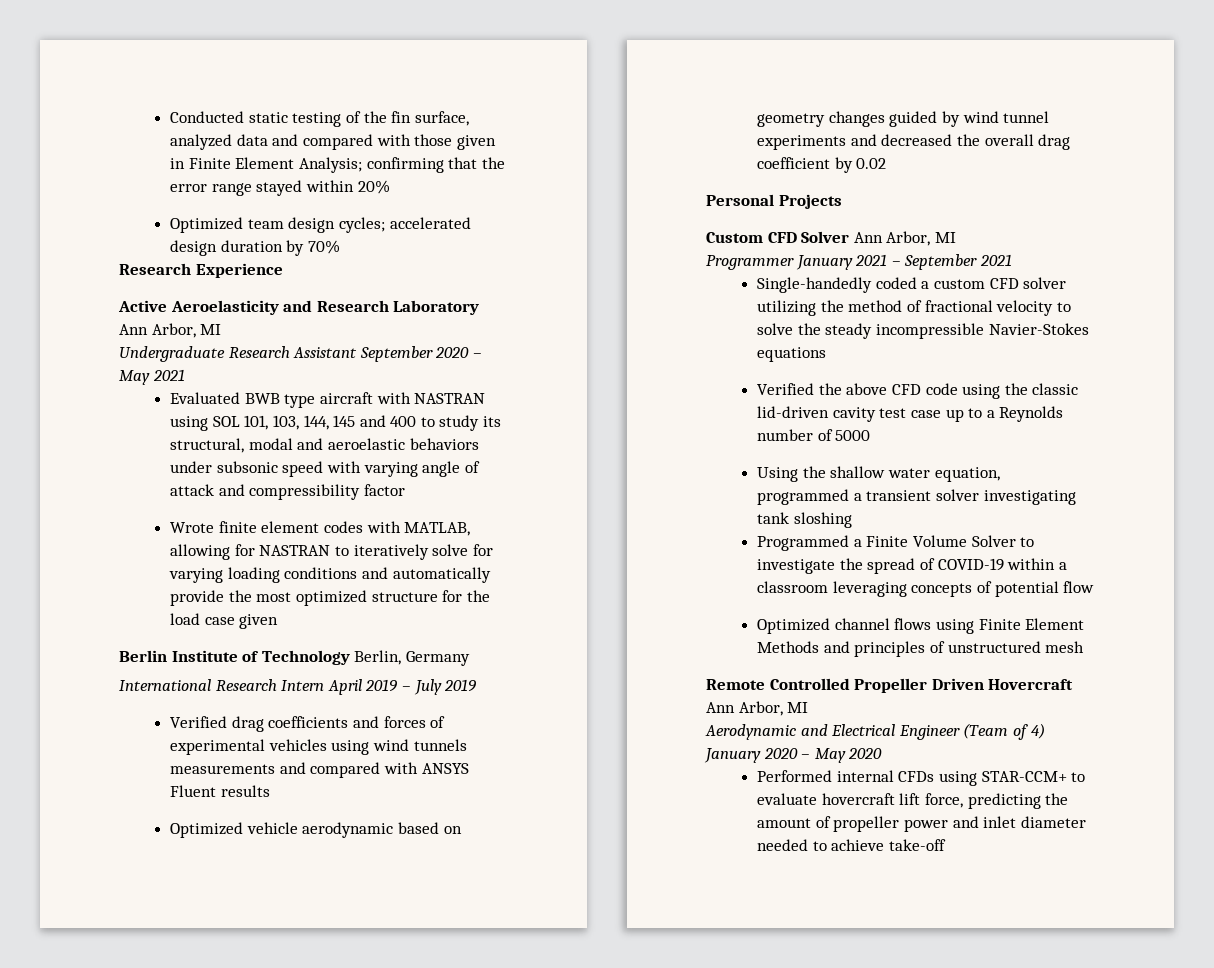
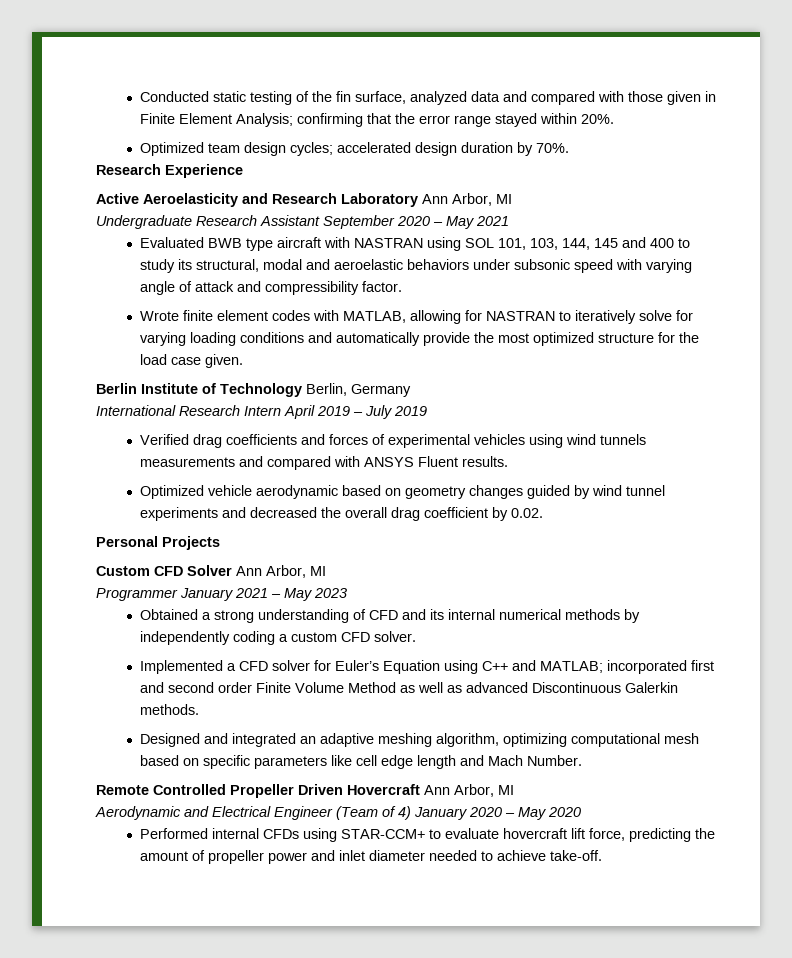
[357,180,390,194] 20% -> [581,114,615,124] 20%.
[307,240,340,254] 70% -> [536,143,570,153] 70%.
[363,484,405,496] factor -> [362,281,403,292] factor.
[239,614,279,629] given -> [205,354,244,368] given.
[220,785,270,797] results -> [462,456,509,467] results.
[856,158,887,169] 0.02 -> [511,508,544,518] 0.02.
[904,254,1012,270] [757,277,1067,293] [757,300,1071,316] [757,323,1089,339] [757,347,827,362] [757,383,1079,399] [757,406,1064,422] [757,429,871,441] [757,466,1000,482] [757,489,1076,505] [757,512,852,528] [757,535,1035,551] [757,558,1067,574] [757,581,1095,597] [757,618,1085,634] [757,641,1085,657] September 2021 // Single-handedly coded a custom CFD solver utilizing the method of fractional velocity to solve the steady incompressible Navier-Stokes equations // Verified the above CFD code using the classic lid-driven cavity test case up to a Reynolds number of 5000 // Using the shallow water equation, programmed a transient solver investigating tank sloshing // Programmed a Finite Volume Solver to investigate the spread of COVID-19 within a classroom leveraging concepts of potential flow // Optimized channel flows using Finite Element Methods and principles of unstructured mesh -> [284,588,347,601] [140,609,641,623] [140,631,417,645] [140,660,715,674] [140,682,679,693] [140,704,200,715] [140,733,700,747] [140,755,583,769] May 2023 // Obtained a strong understanding of CFD and its internal numerical methods by independently coding a custom CFD solver. // Implemented a CFD solver for Euler’s Equation using C++ and MATLAB; incorporated first and second order Finite Volume Method as well as advanced Discontinuous Galerkin methods. // Designed and integrated an adaptive meshing algorithm, optimizing computational mesh based on specific parameters like cell edge length and Mach Number.
[888,839,946,851] take-off -> [550,850,603,861] take-off.

